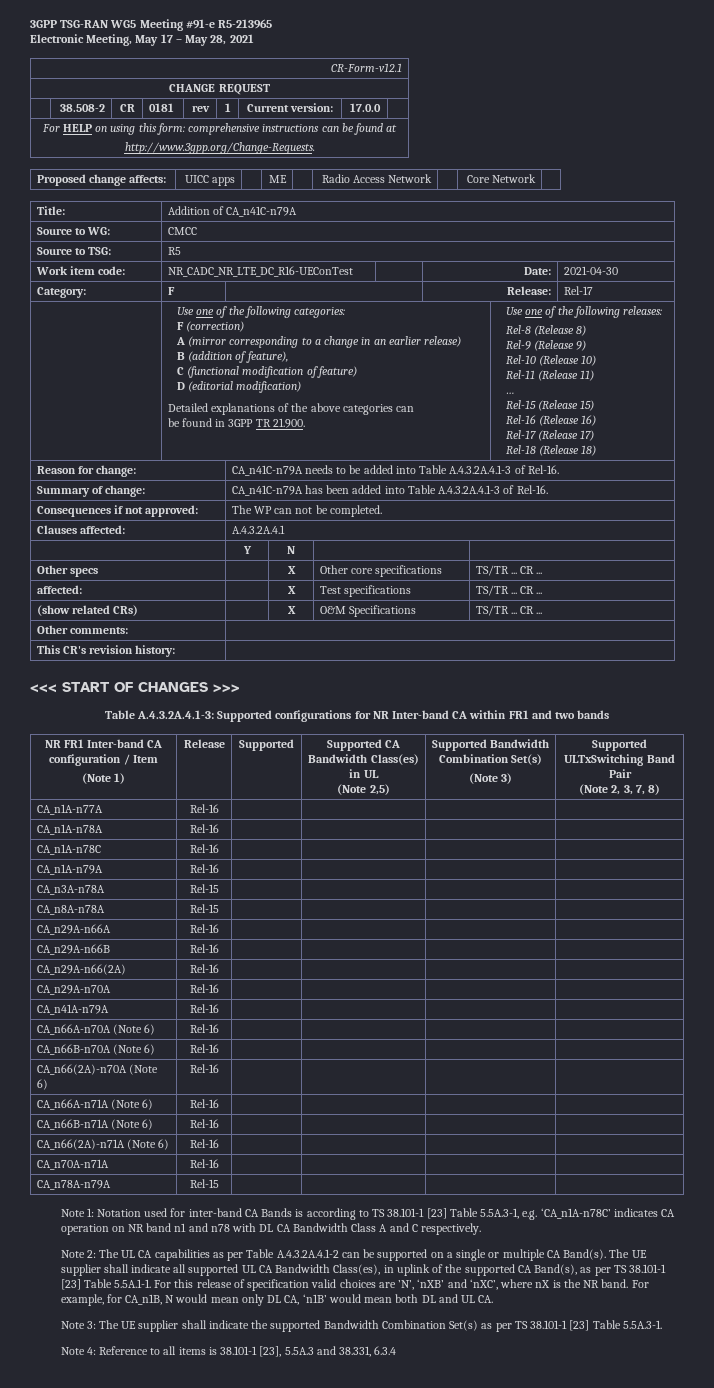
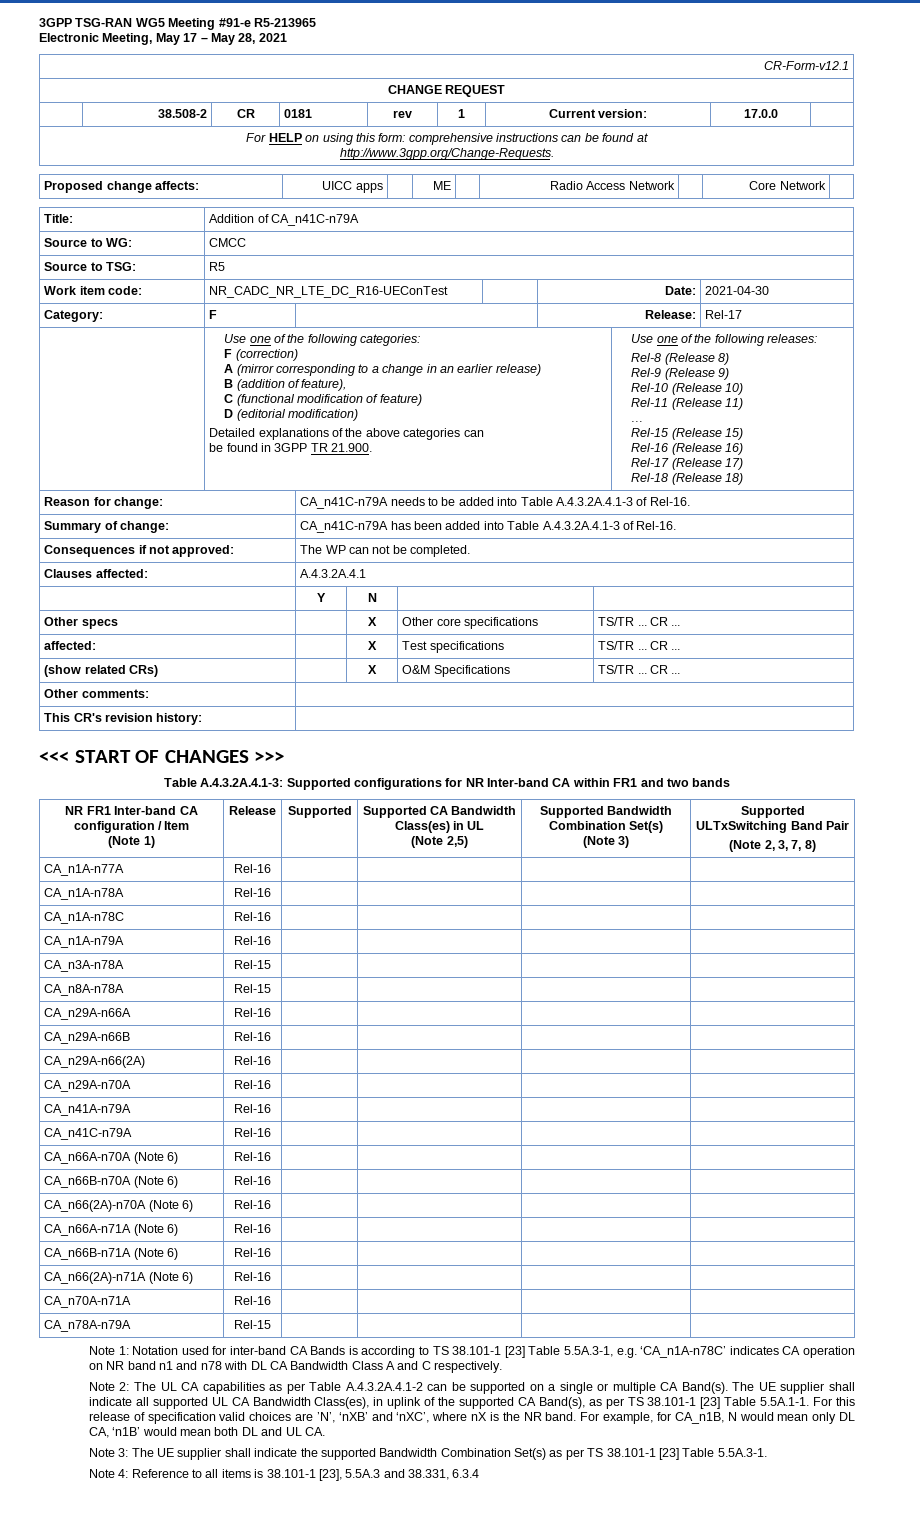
(219, 1008) none -> [44,1128,133,1140] [234,1128,271,1137] // CA_n41C-n79A | Rel-16 | | | |

